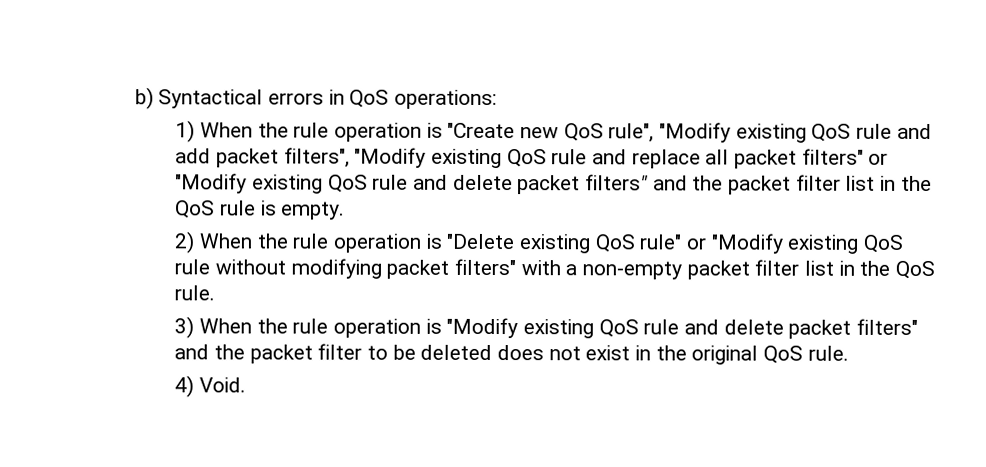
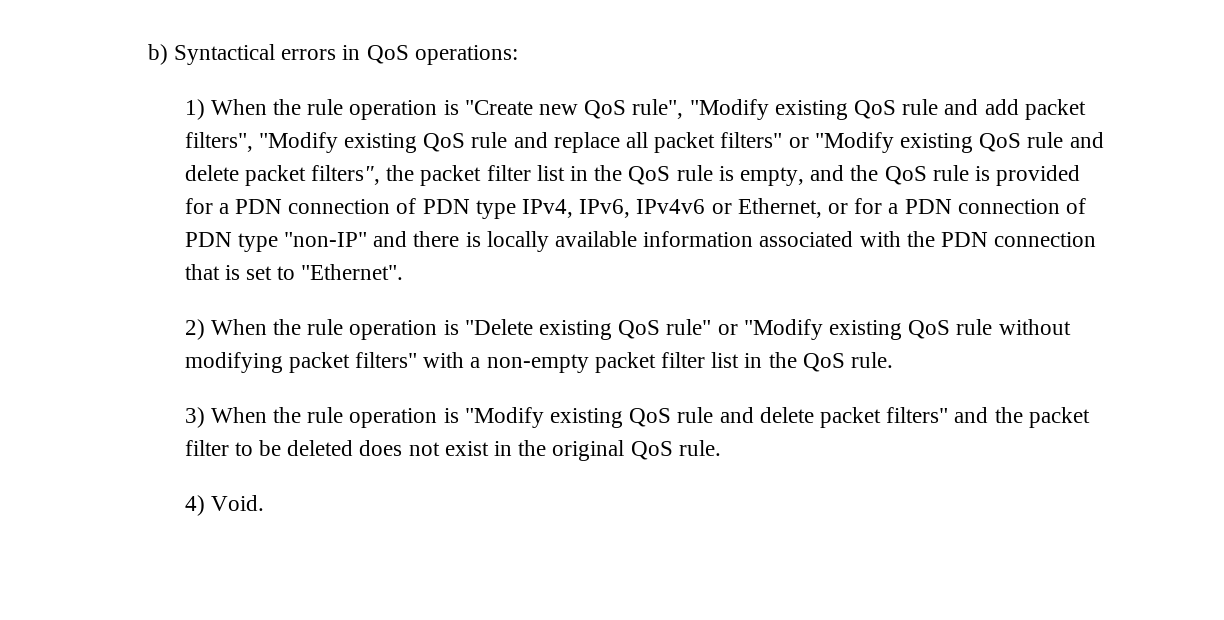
[585,174,688,191] filters" and -> [310,165,380,185] filters",
[281,201,346,220] empty. -> [740,165,1081,186] [184,198,1087,219] [184,231,1097,252] [184,264,404,280] empty, and the QoS rule is provided for a PDN connection of PDN type IPv4, IPv6, IPv4v6 or Ethernet, or for a PDN connection of PDN type "non-IP" and there is locally available information associated with the PDN connection that is set to "Ethernet".

